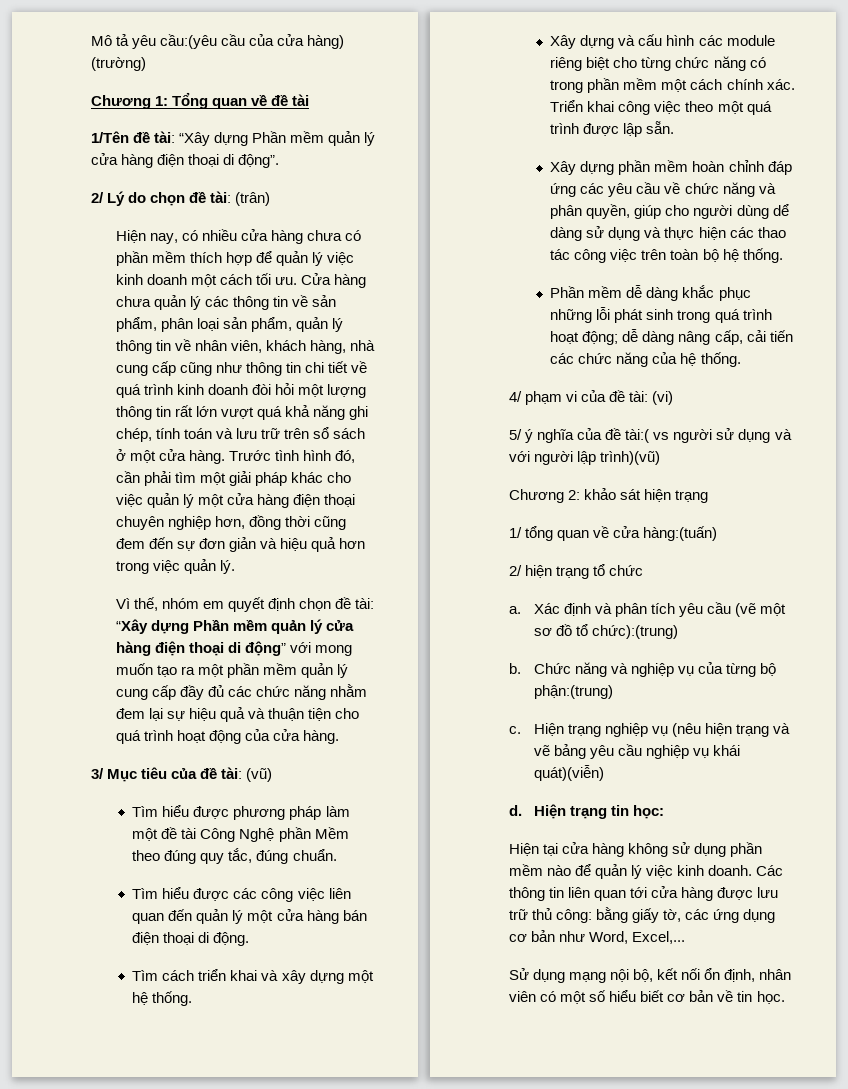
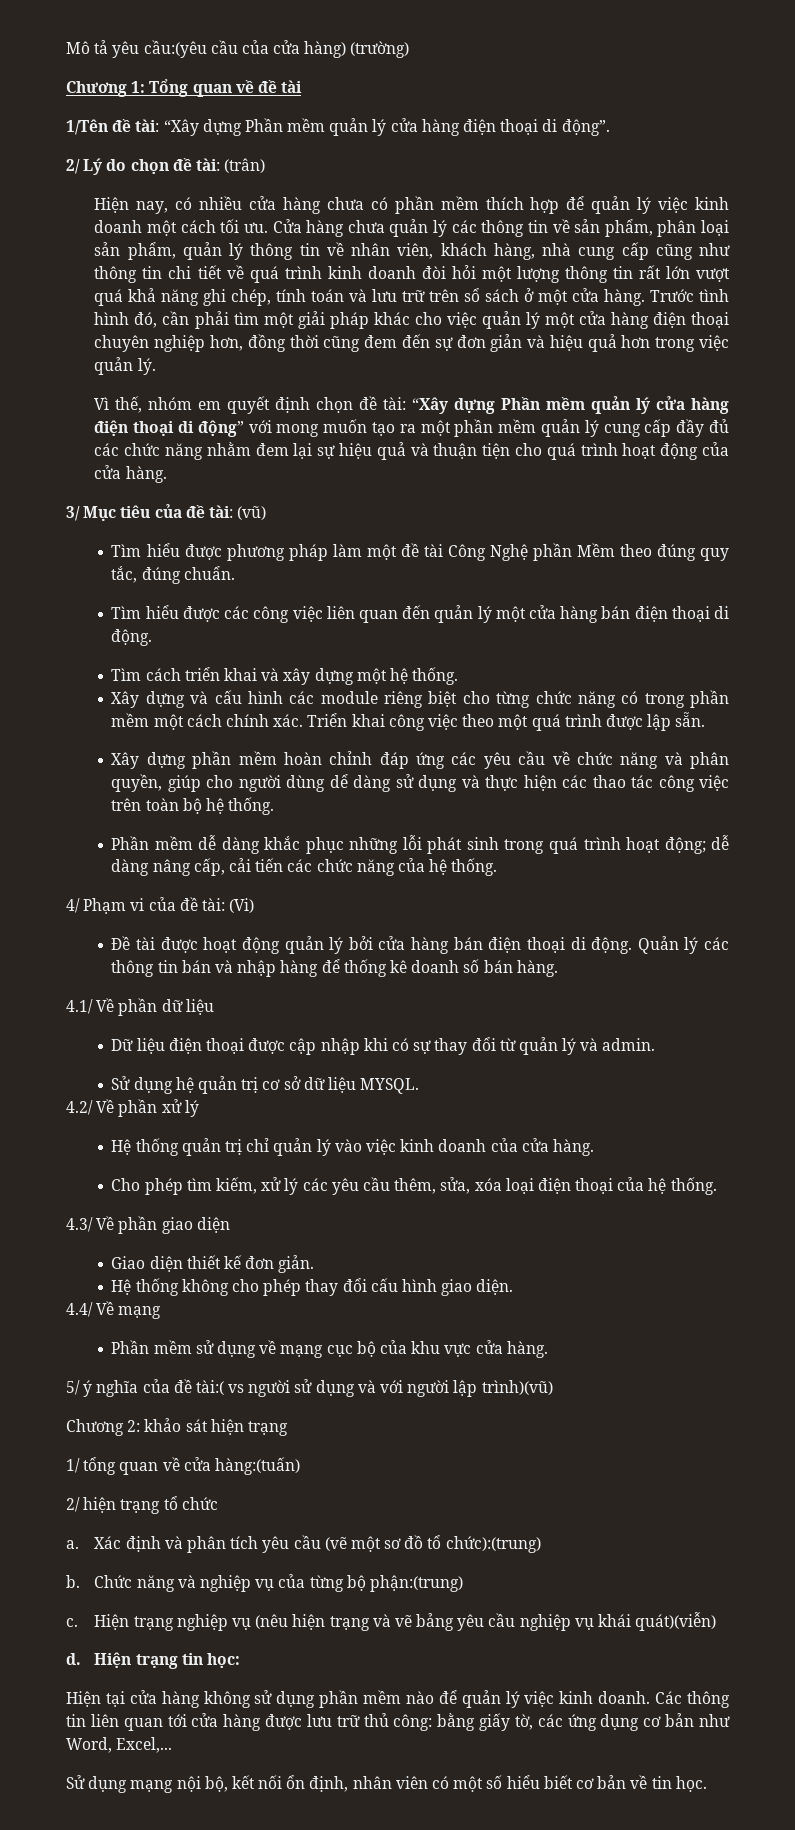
[525,391,563,405] phạm -> [83,898,127,914] Phạm
[652,391,674,405] (vi) -> [229,898,255,913] [111,936,730,954] [111,959,558,977] [66,998,214,1016] [111,1037,656,1055] [111,1076,420,1094] [66,1099,199,1117] [111,1138,594,1156] [111,1177,717,1195] [66,1216,230,1234] [111,1255,315,1273] [111,1278,514,1296] [66,1301,162,1319] [111,1340,548,1358] (Vi) // Đề tài được hoạt động quản lý bởi cửa hàng bán điện thoại di động. Quản lý các thông tin bán và nhập hàng để thống kê doanh số bán hàng. // 4.1/ Về phần dữ liệu // Dữ liệu điện thoại được cập nhập khi có sự thay đổi từ quản lý và admin. // Sử dụng hệ quản trị cơ sở dữ liệu MYSQL. // 4.2/ Về phần xử lý // Hệ thống quản trị chỉ quản lý vào việc kinh doanh của cửa hàng. // Cho phép tìm kiếm, xử lý các yêu cầu thêm, sửa, xóa loại điện thoại của hệ thống. // 4.3/ Về phần giao diện // Giao diện thiết kế đơn giản. // Hệ thống không cho phép thay đổi cấu hình giao diện. // 4.4/ Về mạng // Phần mềm sử dụng về mạng cục bộ của khu vực cửa hàng.

